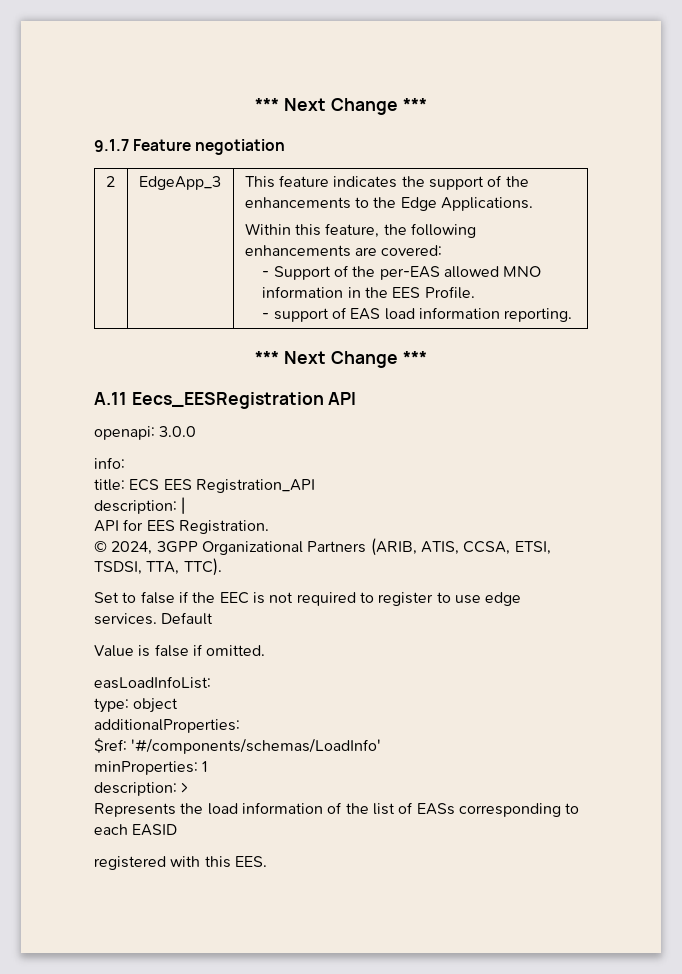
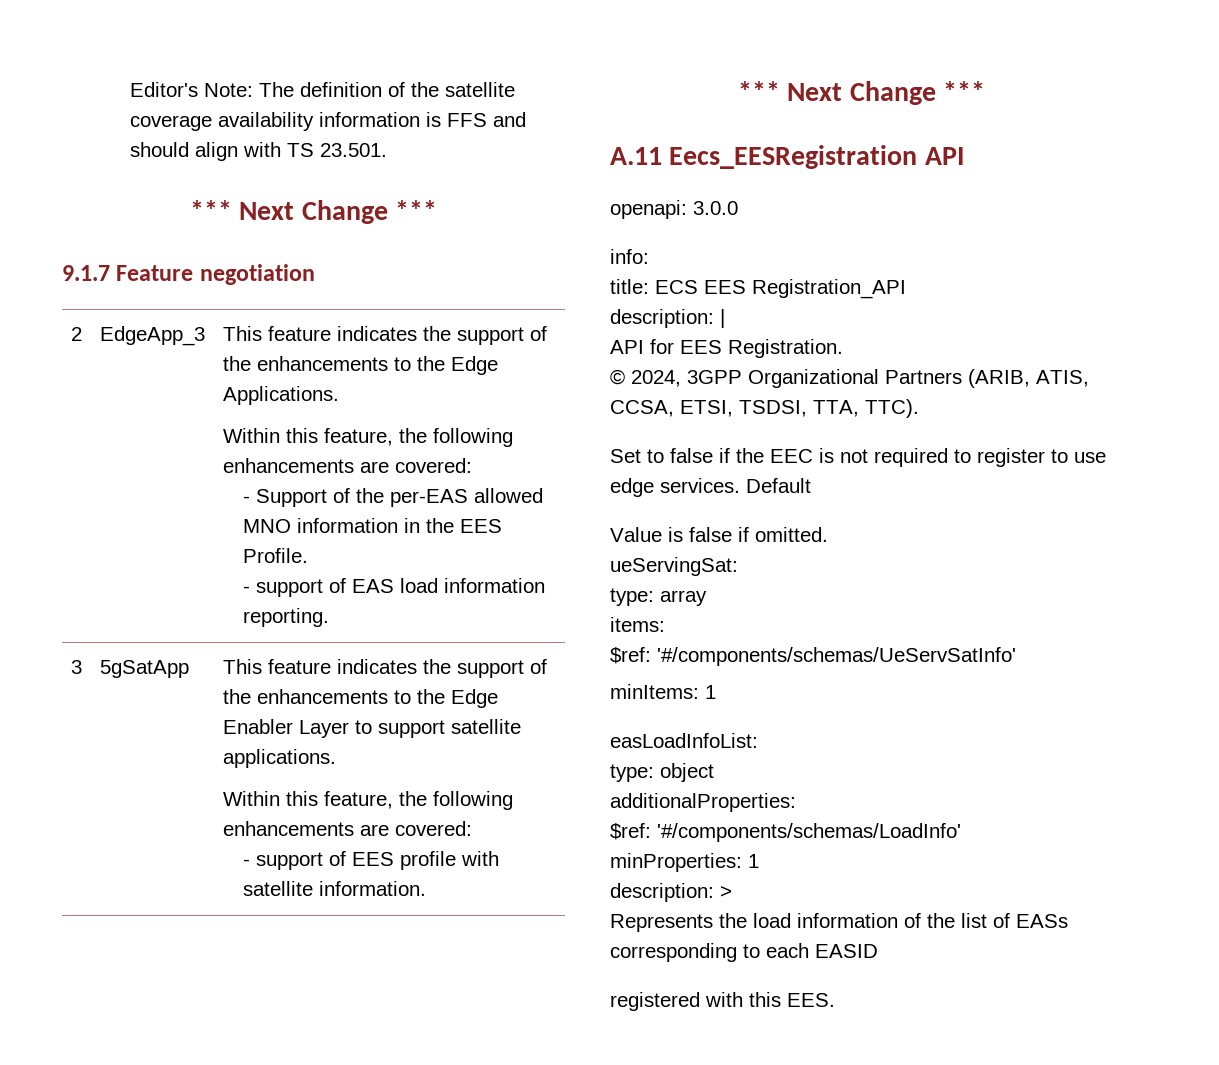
(255, 104) none -> [129,82,515,97] [129,112,526,131] [129,142,387,161] Editor's Note: The definition of the satellite coverage availability information is FFS and should align with TS 23.501. //
(573, 315) none -> [70,660,82,674] [99,660,189,678] [222,659,547,678] [222,689,498,708] [222,719,521,738] [222,749,336,768] [222,791,513,810] [222,821,472,836] [242,851,499,870] [242,881,426,896] // 3 | 5gSatApp | This feature indicates the support of the enhancements to the Edge Enabler Layer to support satellite applications. // Within this feature, the following enhancements are covered: // - support of EES profile with satellite information.
(266, 650) none -> [610,557,738,576] [610,588,707,606] [610,617,665,632] [610,647,1016,666] [610,684,716,699] // ueServingSat: // type: array // items: // $ref: '#/components/schemas/UeServSatInfo' // minItems: 1

